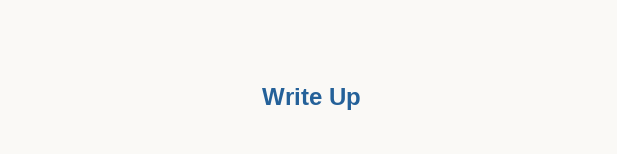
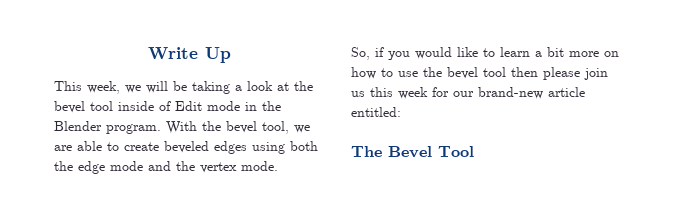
(361, 99) none -> [54,81,313,94] [54,101,281,113] [54,121,310,134] [54,141,318,154] [54,161,278,174] [351,47,619,60] [351,67,608,80] [351,87,585,99] [351,107,401,117] [351,146,474,158] // This week, we will be taking a look at the bevel tool inside of Edit mode in the Blender program. With the bevel tool, we are able to create beveled edges using both the edge mode and the vertex mode. // So, if you would like to learn a bit more on how to use the bevel tool then please join us this week for our brand-new article entitled: // The Bevel Tool

